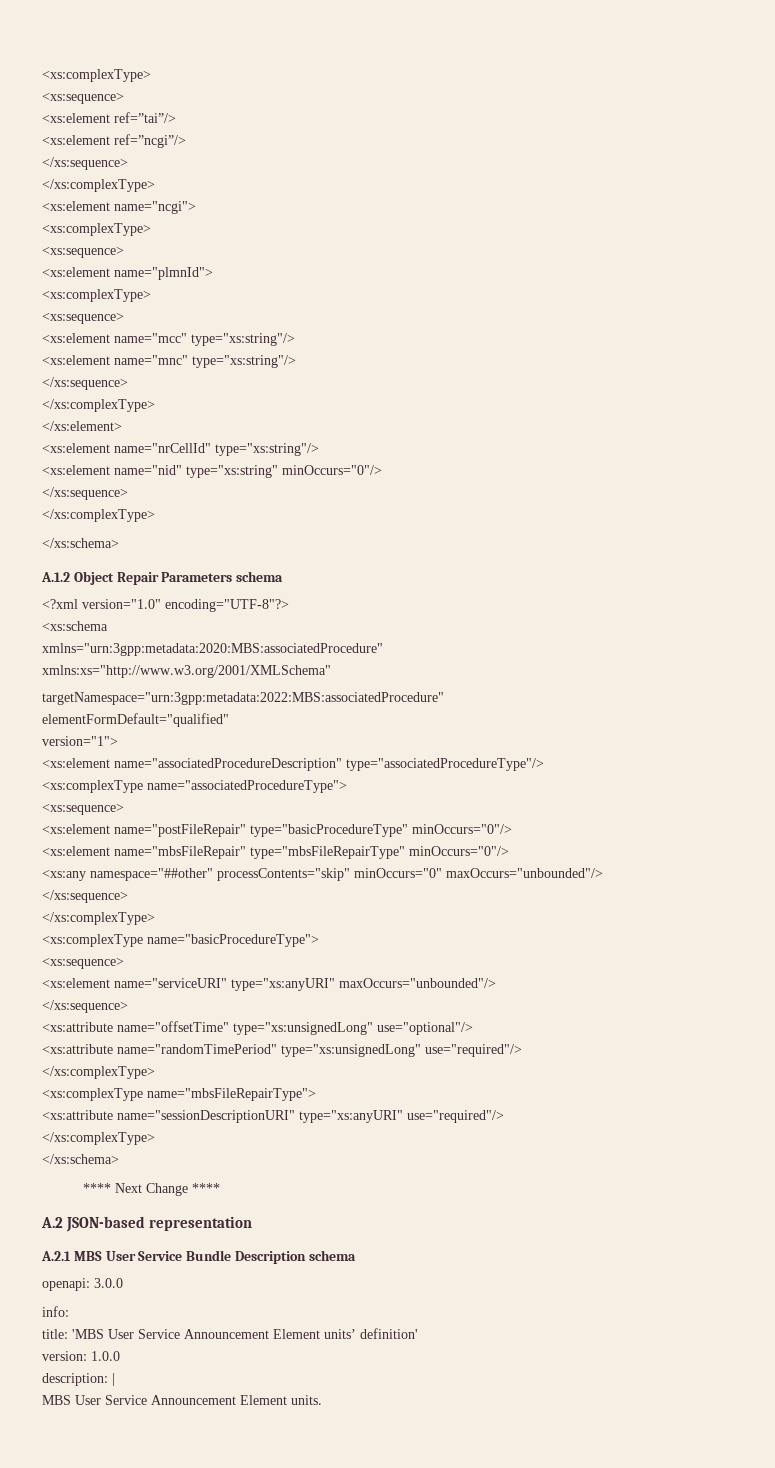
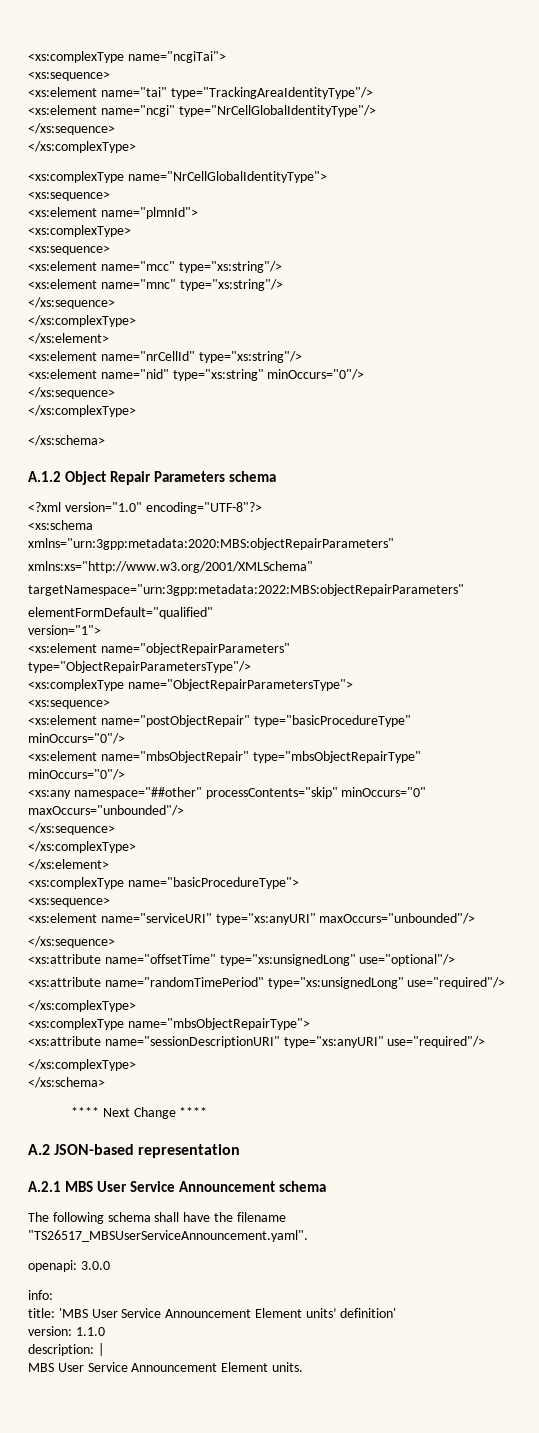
[42,69,151,82] [42,92,124,104] [42,112,176,123] [42,134,186,148] [42,157,128,170] [42,179,155,192] [42,201,196,214] [42,223,151,236] <xs:complexType> // <xs:sequence> // <xs:element ref=”tai”/> // <xs:element ref=”ncgi”/> // </xs:sequence> // </xs:complexType> // <xs:element name="ncgi"> // <xs:complexType> -> [28,51,226,63] [28,71,110,81] [28,87,373,99] [28,105,376,117] [28,123,115,135] [28,141,136,153] [28,171,327,183] <xs:complexType name="ncgiTai"> // <xs:sequence> // <xs:element name="tai" type="TrackingAreaIdentityType"/> // <xs:element name="ncgi" type="NrCellGlobalIdentityType"/> // </xs:sequence> // </xs:complexType> // <xs:complexType name="NrCellGlobalIdentityType">
[42,643,383,656] xmlns="urn:3gpp:metadata:2020:MBS:associatedProcedure" -> [28,538,394,550] xmlns="urn:3gpp:metadata:2020:MBS:objectRepairParameters"
[42,692,444,705] targetNamespace="urn:3gpp:metadata:2022:MBS:associatedProcedure" -> [28,584,464,596] targetNamespace="urn:3gpp:metadata:2022:MBS:objectRepairParameters"
[114,758,544,771] [42,780,347,793] [42,803,124,815] [42,824,246,837] name="associatedProcedureDescription" type="associatedProcedureType"/> // <xs:complexType name="associatedProcedureType"> // <xs:sequence> // <xs:element name="postFileRepair" -> [100,643,290,655] [28,661,251,673] [28,679,353,691] [28,699,110,709] [28,715,250,727] name="objectRepairParameters" type="ObjectRepairParametersType"/> // <xs:complexType name="ObjectRepairParametersType"> // <xs:sequence> // <xs:element name="postObjectRepair"
[114,846,405,859] name="mbsFileRepair" type="mbsFileRepairType" -> [100,751,421,763] name="mbsObjectRepair" type="mbsObjectRepairType"
(155, 918) none -> [28,859,109,870] // </xs:element>
[147,1088,316,1101] name="mbsFileRepairType"> -> [127,1018,310,1030] name="mbsObjectRepairType">
[186,1250,356,1264] Bundle Description schema -> [178,1181,326,1192] [28,1212,286,1224] [28,1230,308,1242] Announcement schema // The following schema shall have the filename "TS26517_MBSUserServiceAnnouncement.yaml".
[91,1351,120,1361] 1.0.0 -> [75,1327,105,1336] 1.1.0

